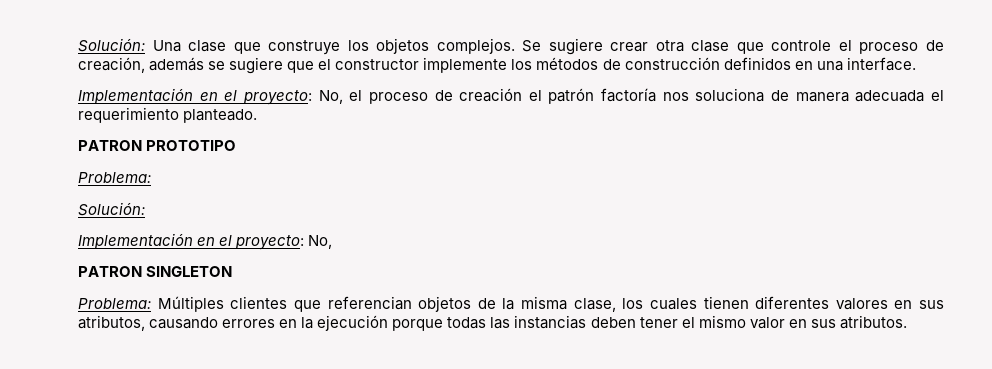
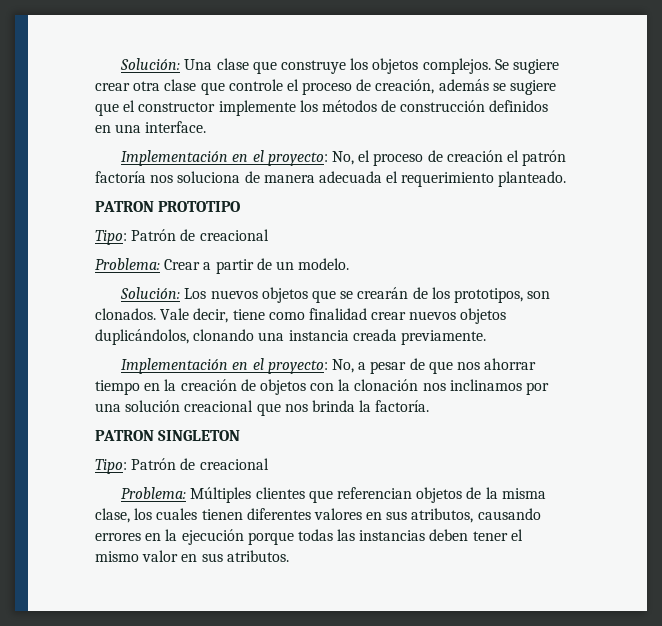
[78,172,151,183] [78,202,145,216] [78,233,333,250] [78,266,233,277] Problema: // Solución: // Implementación en el proyecto: No, // PATRON SINGLETON -> [95,229,269,245] [95,258,350,274] [120,287,551,303] [95,308,507,324] [95,329,486,345] [121,358,537,374] [95,379,550,395] [95,400,430,416] [95,430,241,441] [95,458,269,474] Tipo: Patrón de creacional // Problema: Crear a partir de un modelo. // Solución: Los nuevos objetos que se crearán de los prototipos, son clonados. Vale decir, tiene como finalidad crear nuevos objetos duplicándolos, clonando una instancia creada previamente. // Implementación en el proyecto: No, a pesar de que nos ahorrar tiempo en la creación de objetos con la clonación nos inclinamos por una solución creacional que nos brinda la factoría. // PATRON SINGLETON // Tipo: Patrón de creacional

